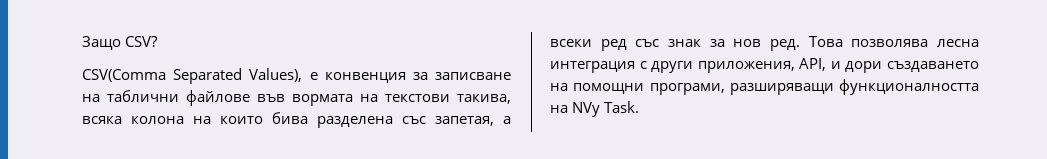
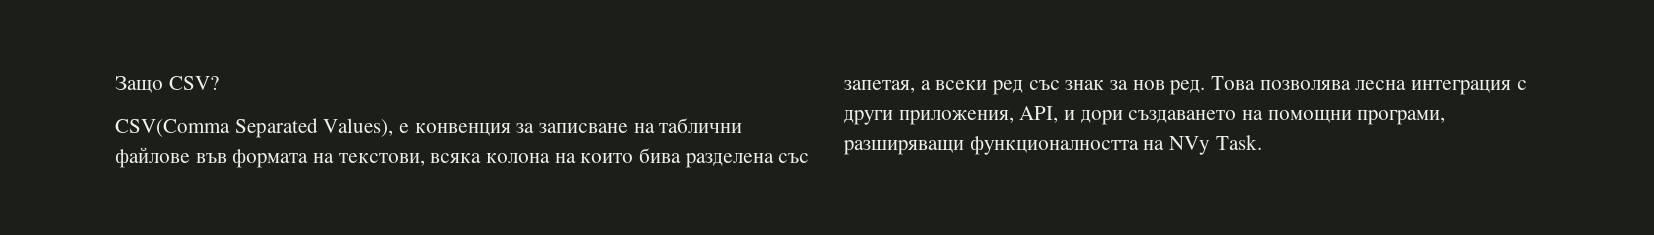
[292,94,511,106] вормата на текстови такива, -> [232,149,425,168] формата на текстови,

